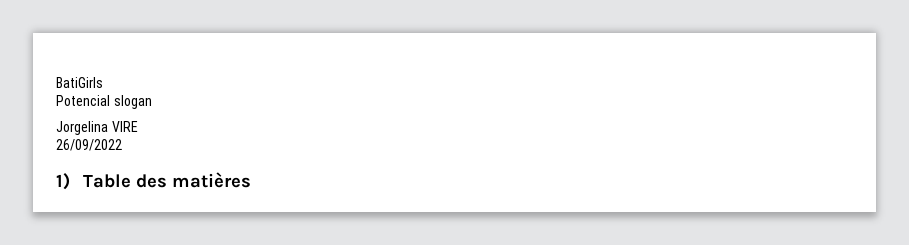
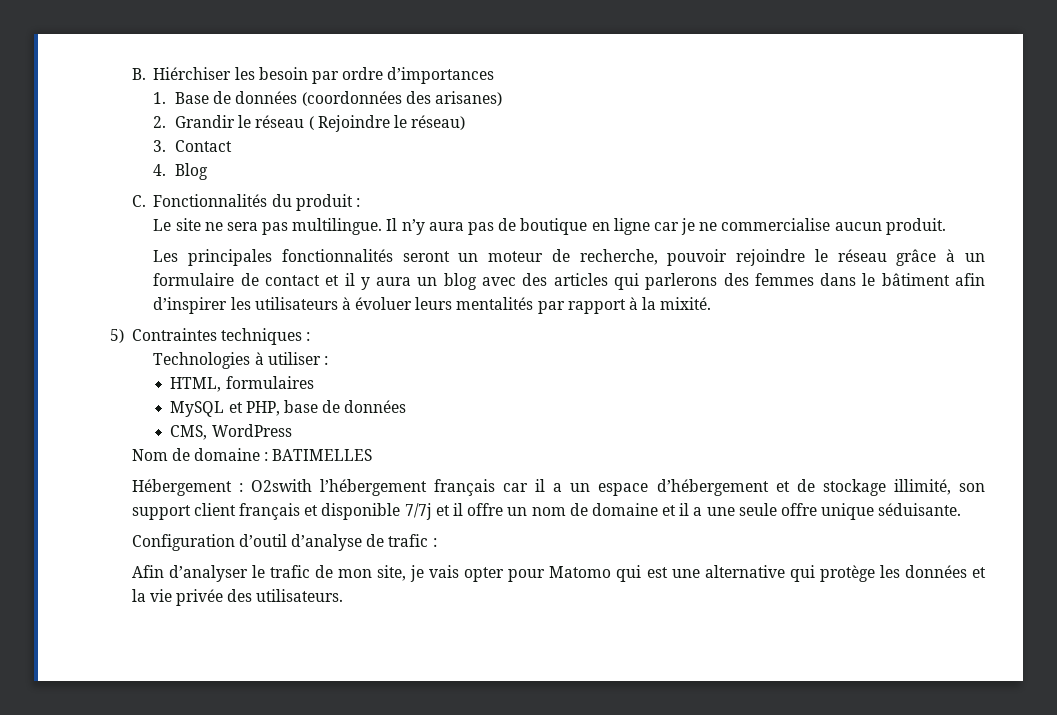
[56,77,103,88] [56,95,152,109] [56,121,138,135] [56,139,122,151] [56,172,252,190] BatiGirls // Potencial slogan // Jorgelina VIRE // 26/09/2022 // 1) Table des matières -> [131,67,495,84] [153,91,502,106] [153,115,466,132] [153,140,233,152] [153,163,209,180] [131,194,360,211] [153,218,946,235] [153,249,986,266] [153,273,985,290] [153,297,712,314] [110,328,311,345] [153,352,328,369] [170,376,314,392] [170,400,407,417] [170,424,292,440] [131,448,373,461] [131,479,986,496] [131,503,962,520] [131,534,437,551] [131,565,987,582] [131,589,344,606] B. Hiérchiser les besoin par ordre d’importances // 1. Base de données (coordonnées des arisanes) // 2. Grandir le réseau ( Rejoindre le réseau) // 3. Contact // 4. Blog // C. Fonctionnalités du produit : // Le site ne sera pas multilingue. Il n’y aura pas de boutique en ligne car je ne commercialise aucun produit. // Les principales fonctionnalités seront un moteur de recherche, pouvoir rejoindre le réseau grâce à un formulaire de contact et il y aura un blog avec des articles qui parlerons des femmes dans le bâtiment afin d’inspirer les utilisateurs à évoluer leurs mentalités par rapport à la mixité. // 5) Contraintes techniques : // Technologies à utiliser : // HTML, formulaires // MySQL et PHP, base de données // CMS, WordPress // Nom de domaine : BATIMELLES // Hébergement : O2swith l’hébergement français car il a un espace d’hébergement et de stockage illimité, son support client français et disponible 7/7j et il offre un nom de domaine et il a une seule offre unique séduisante. // Configuration d’outil d’analyse de trafic : // Afin d’analyser le trafic de mon site, je vais opter pour Matomo qui est une alternative qui protège les données et la vie privée des utilisateurs.

